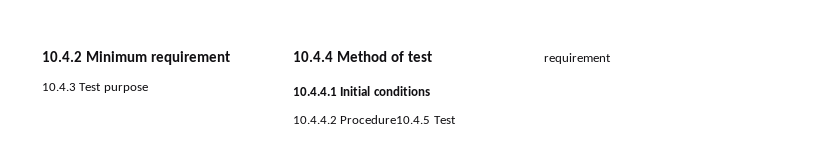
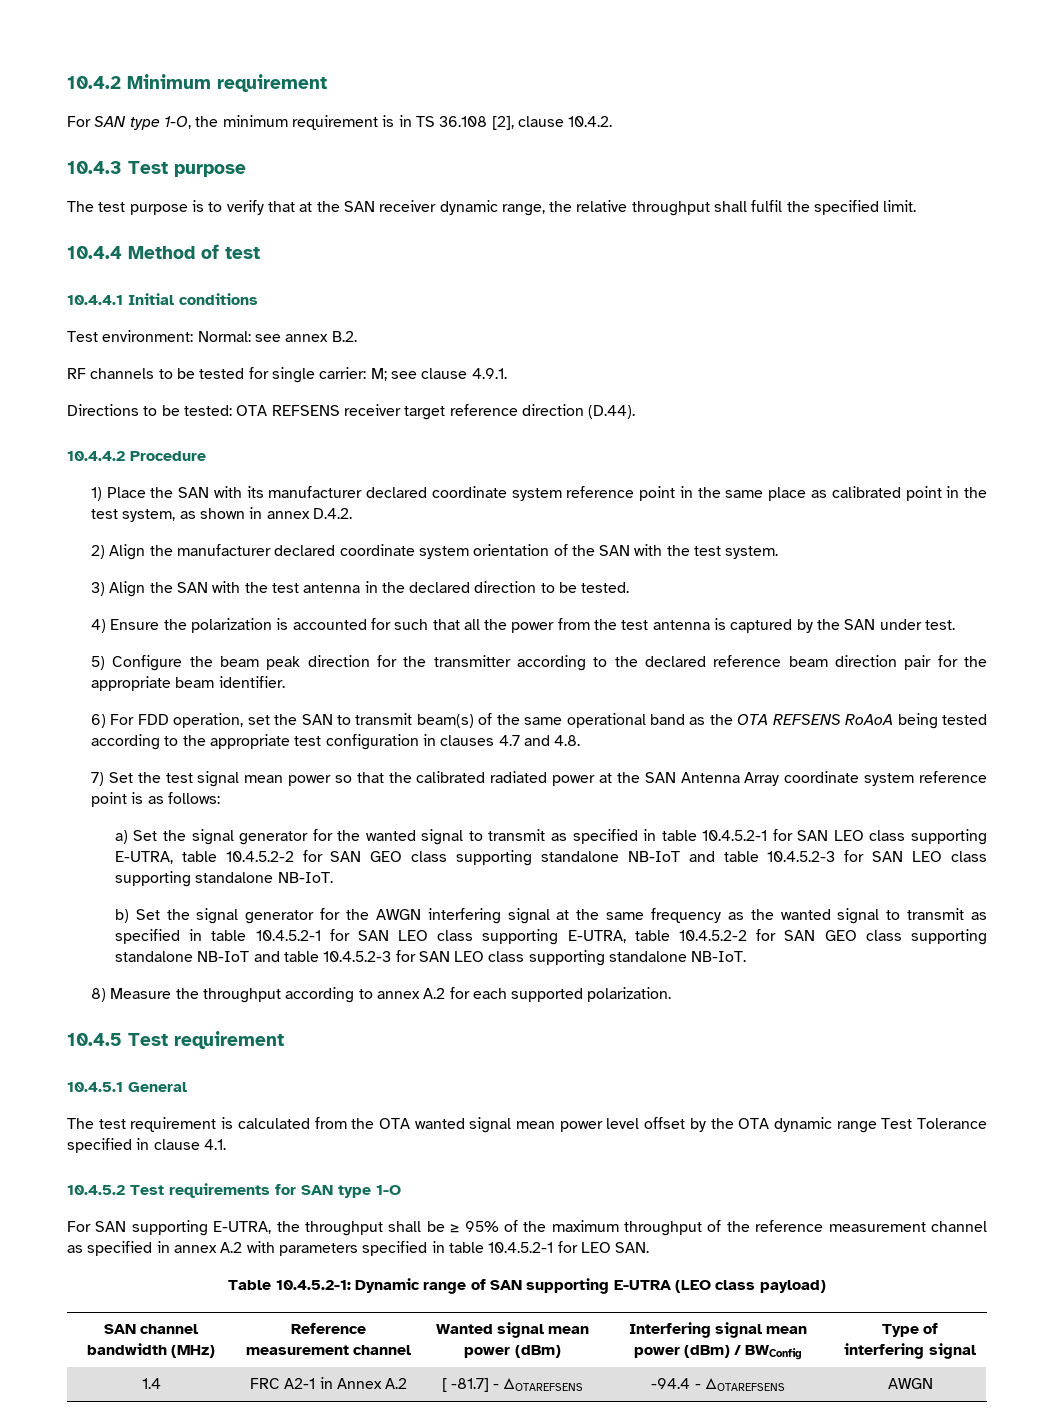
[42,83,148,93] 10.4.3 Test purpose -> [67,115,613,130] [67,161,246,177] [67,200,917,216] For SAN type 1-O, the minimum requirement is in TS 36.108 [2], clause 10.4.2. // 10.4.3 Test purpose // The test purpose is to verify that at the SAN receiver dynamic range, the relative throughput shall fulfil the specified limit.
[293,115,456,124] [544,53,611,64] 10.4.4.2 Procedure10.4.5 Test requirement -> [67,330,357,342] [67,367,507,383] [67,404,636,420] [67,451,206,461] [90,486,988,501] [90,507,352,522] [90,544,779,560] [90,581,630,597] [90,618,955,633] [90,655,987,671] [90,676,285,691] [90,713,988,729] [90,734,581,750] [90,771,987,787] [90,792,220,807] [114,829,987,845] [114,850,987,866] [114,871,333,887] [114,908,988,924] [114,929,987,945] [114,950,747,966] [90,987,672,1003] [67,1031,284,1049] [67,1082,187,1092] [67,1117,988,1133] [67,1138,226,1153] [67,1183,401,1198] [67,1220,988,1236] [67,1241,650,1256] [228,1278,826,1294] [103,1324,199,1334] [86,1343,216,1358] [291,1323,366,1334] [245,1345,412,1355] [435,1322,590,1338] [464,1345,561,1358] [628,1322,808,1338] [633,1345,803,1360] [881,1323,939,1337] [844,1343,976,1359] [141,1378,161,1389] [249,1377,408,1389] [441,1378,584,1392] [651,1378,785,1391] [887,1378,933,1389] Test environment: Normal: see annex B.2. // RF channels to be tested for single carrier: M; see clause 4.9.1. // Directions to be tested: OTA REFSENS receiver target reference direction (D.44). // 10.4.4.2 Procedure // 1) Place the SAN with its manufacturer declared coordinate system reference point in the same place as calibrated point in the test system, as shown in annex D.4.2. // 2) Align the manufacturer declared coordinate system orientation of the SAN with the test system. // 3) Align the SAN with the test antenna in the declared direction to be tested. // 4) Ensure the polarization is accounted for such that all the power from the test antenna is captured by the SAN under test. // 5) Configure the beam peak direction for the transmitter according to the declared reference beam direction pair for the appropriate beam identifier. // 6) For FDD operation, set the SAN to transmit beam(s) of the same operational band as the OTA REFSENS RoAoA being tested according to the appropriate test configuration in clauses 4.7 and 4.8. // 7) Set the test signal mean power so that the calibrated radiated power at the SAN Antenna Array coordinate system reference point is as follows: // a) Set the signal generator for the wanted signal to transmit as specified in table 10.4.5.2-1 for SAN LEO class supporting E-UTRA, table 10.4.5.2-2 for SAN GEO class supporting standalone NB-IoT and table 10.4.5.2-3 for SAN LEO class supporting standalone NB-IoT. // b) Set the signal generator for the AWGN interfering signal at the same frequency as the wanted signal to transmit as specified in table 10.4.5.2-1 for SAN LEO class supporting E-UTRA, table 10.4.5.2-2 for SAN GEO class supporting standalone NB-IoT and table 10.4.5.2-3 for SAN LEO class supporting standalone NB-IoT. // 8) Measure the throughput according to annex A.2 for each supported polarization. // 10.4.5 Test requirement // 10.4.5.1 General // The test requirement is calculated from the OTA wanted signal mean power level offset by the OTA dynamic range Test Tolerance specified in clause 4.1. // 10.4.5.2 Test requirements for SAN type 1-O // For SAN supporting E-UTRA, the throughput shall be ≥ 95% of the maximum throughput of the reference measurement channel as specified in annex A.2 with parameters specified in table 10.4.5.2-1 for LEO SAN. // Table 10.4.5.2-1: Dynamic range of SAN supporting E-UTRA (LEO class payload) // SAN channel bandwidth (MHz) | Reference measurement channel | Wanted signal mean power (dBm) | Interfering signal mean power (dBm) / BWConfig | Type of interfering signal // 1.4 | FRC A2-1 in Annex A.2 | [ -81.7] - ΔOTAREFSENS | -94.4 - ΔOTAREFSENS | AWGN

